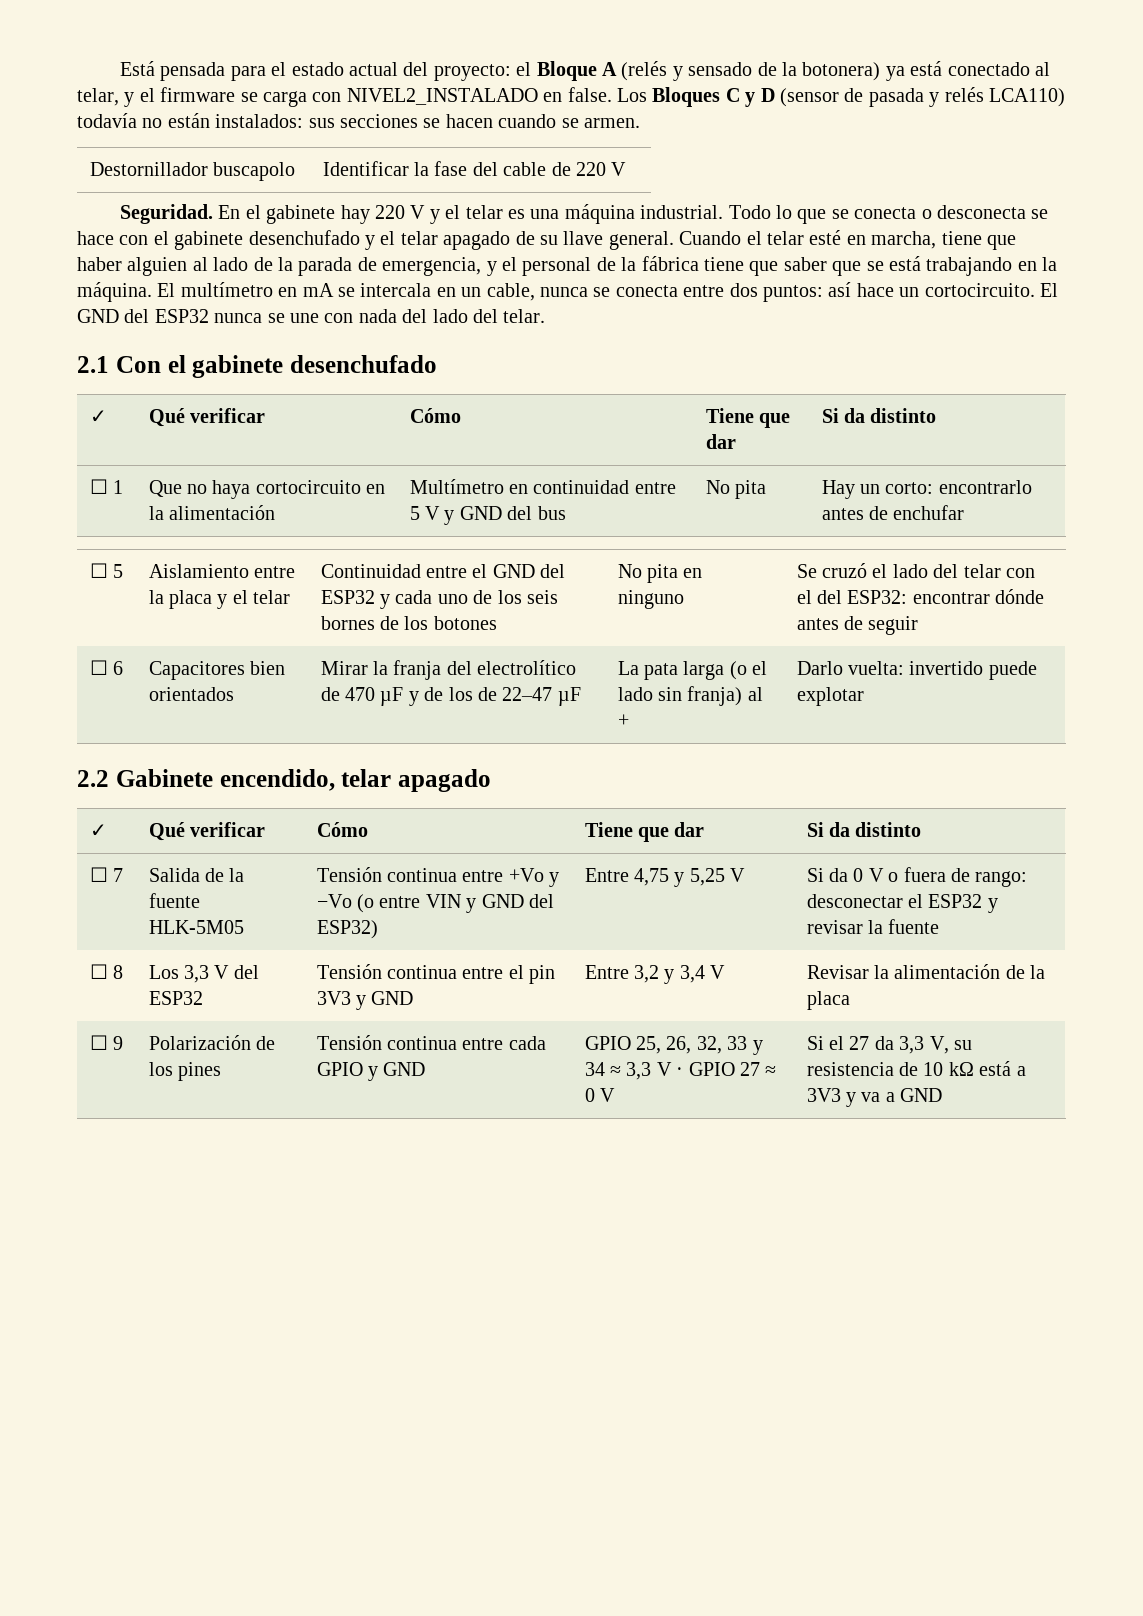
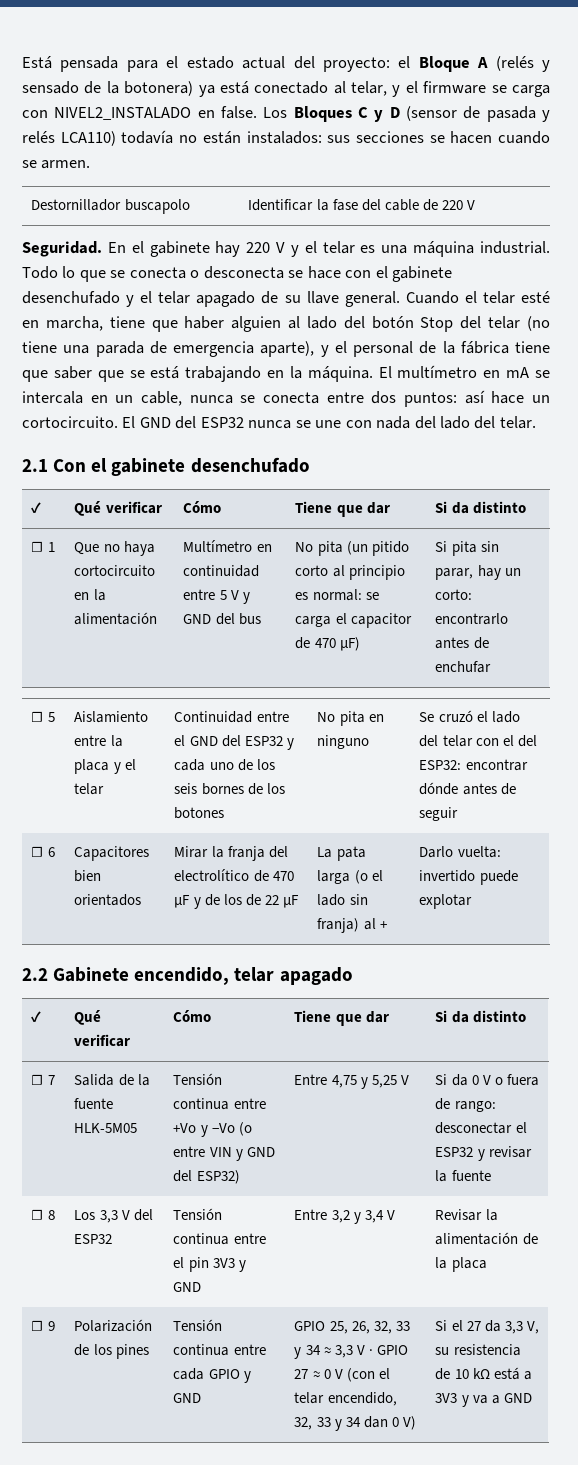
[253,257,482,276] de la parada de emergencia, -> [343,316,551,332] [22,341,315,357] del botón Stop del telar (no tiene una parada de emergencia aparte),
[821,480,855,499] | Hay -> [346,541,409,556] [295,565,405,580] [295,589,379,601] [295,613,412,628] [295,637,360,651] [435,541,499,556] [435,565,501,580] (un pitido corto al principio es normal: se carga el capacitor de 470 µF) | Si pita sin parar, hay
[502,687,553,701] 22–47 -> [264,895,279,905] 22
(615, 1095) none -> [346,1368,390,1382] [294,1392,397,1406] [294,1416,416,1431] (con el telar encendido, 32, 33 y 34 dan 0 V)

